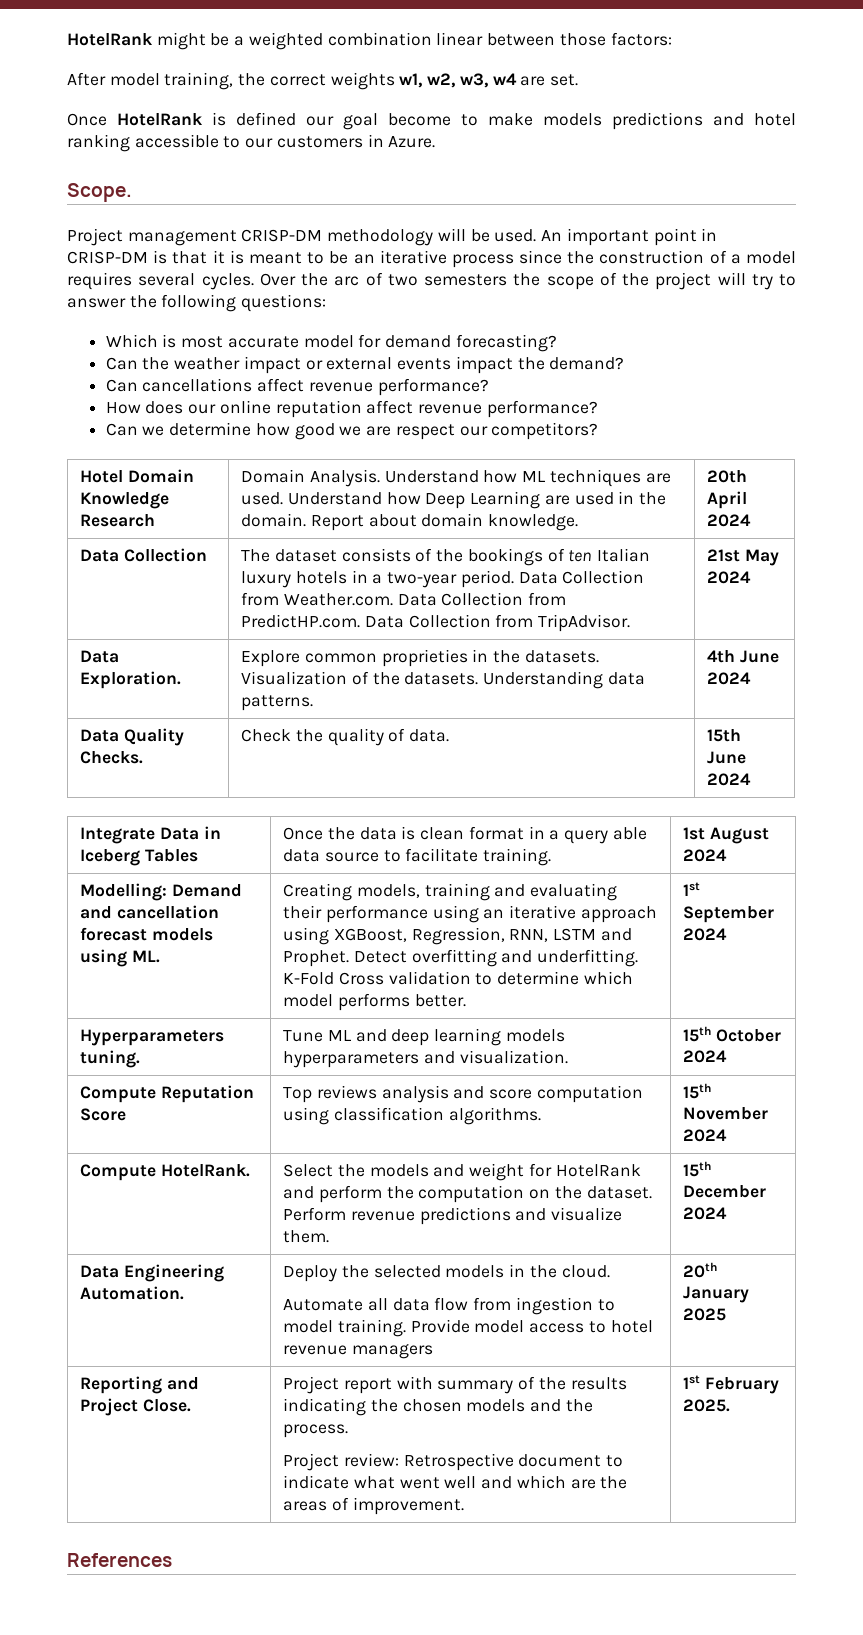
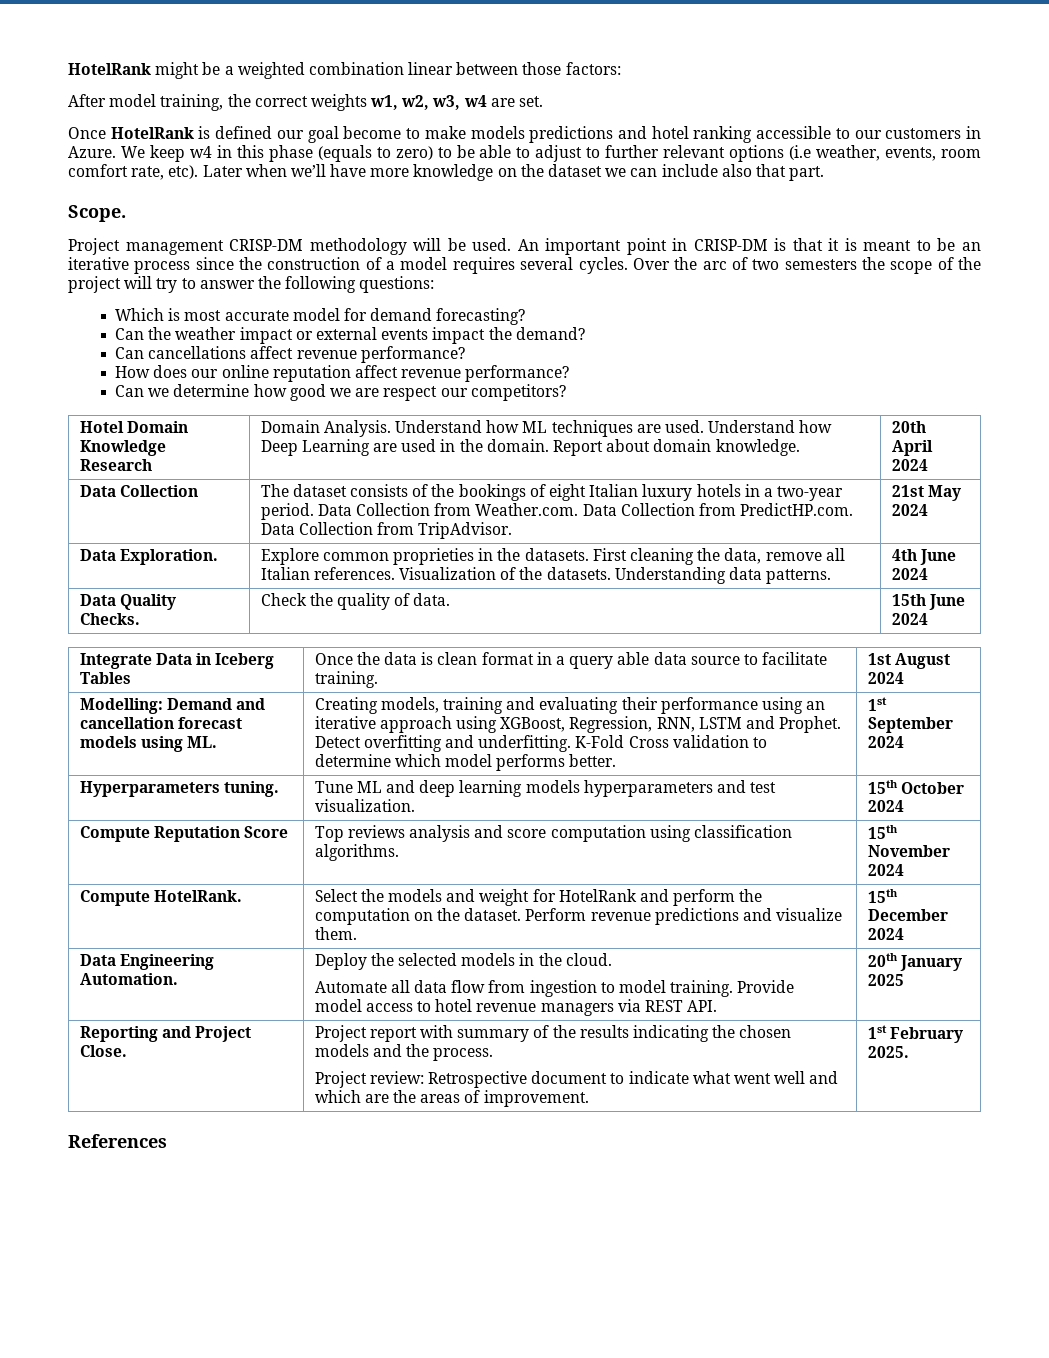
(436, 142) none -> [120,145,982,162] [68,164,825,181] We keep w4 in this phase (equals to zero) to be able to adjust to further relevant options (i.e weather, events, room comfort rate, etc). Later when we’ll have more knowledge on the dataset we can include also that part.
[568,550,593,562] ten -> [548,484,586,501] eight
(599, 656) none -> [592,548,845,565] [260,567,395,580] First cleaning the data, remove all Italian references.
(455, 1057) none -> [750,782,777,793] test
(433, 1351) none -> [617,999,718,1012] via REST API.

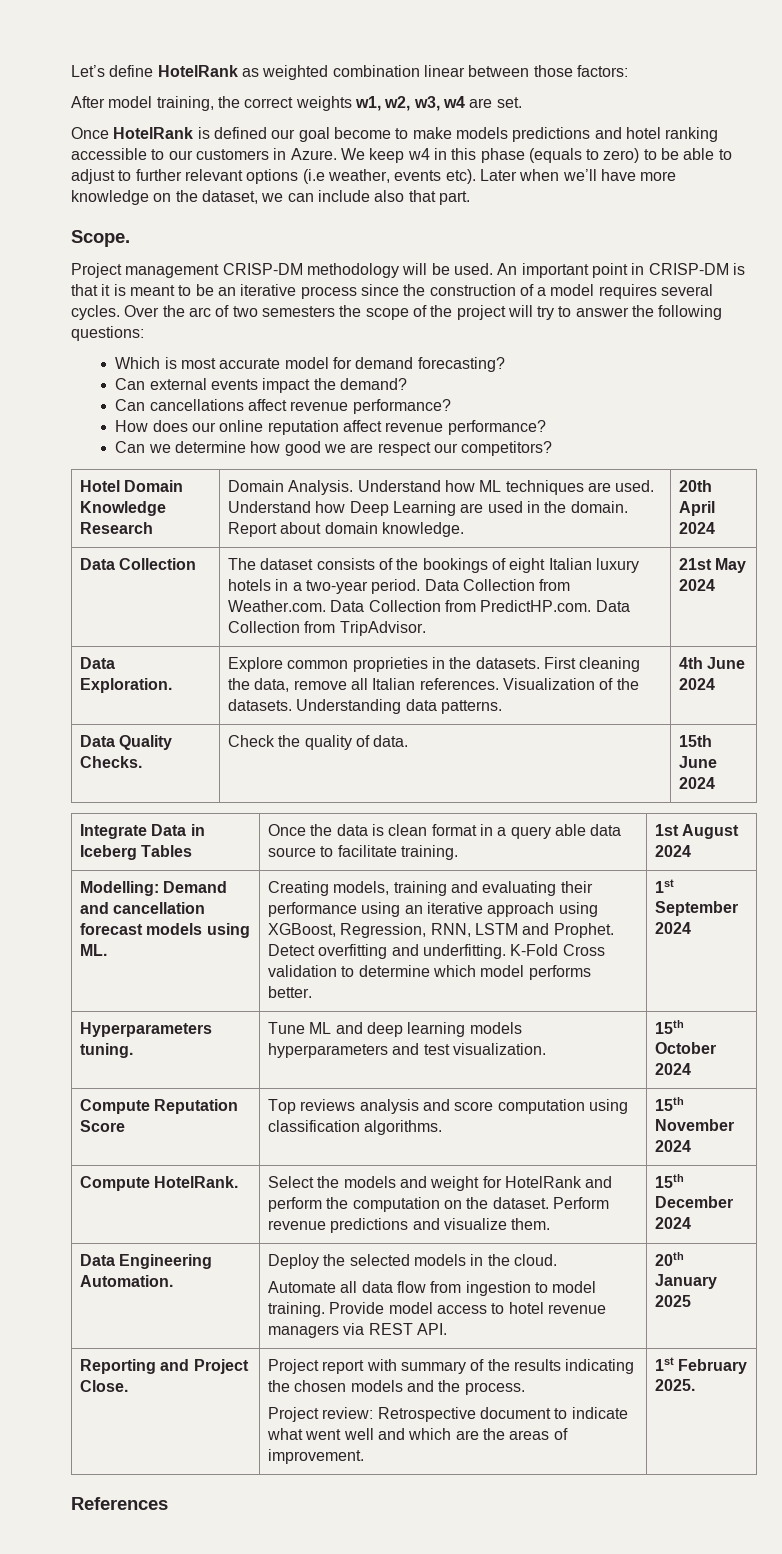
[68,62,234,79] HotelRank might be a -> [71,65,259,77] Let’s define HotelRank as
[885,147,982,161] [68,164,165,180] events, room comfort rate, -> [394,170,442,181] events
[548,164,603,177] dataset -> [201,190,258,204] dataset,
[148,327,313,344] the weather impact or -> (146, 384) none

